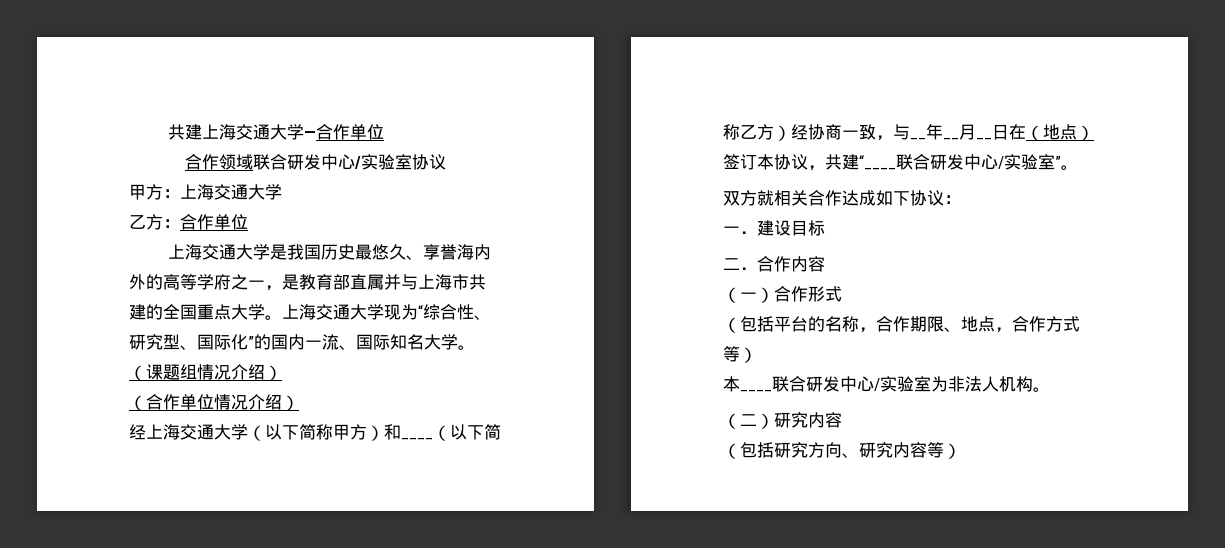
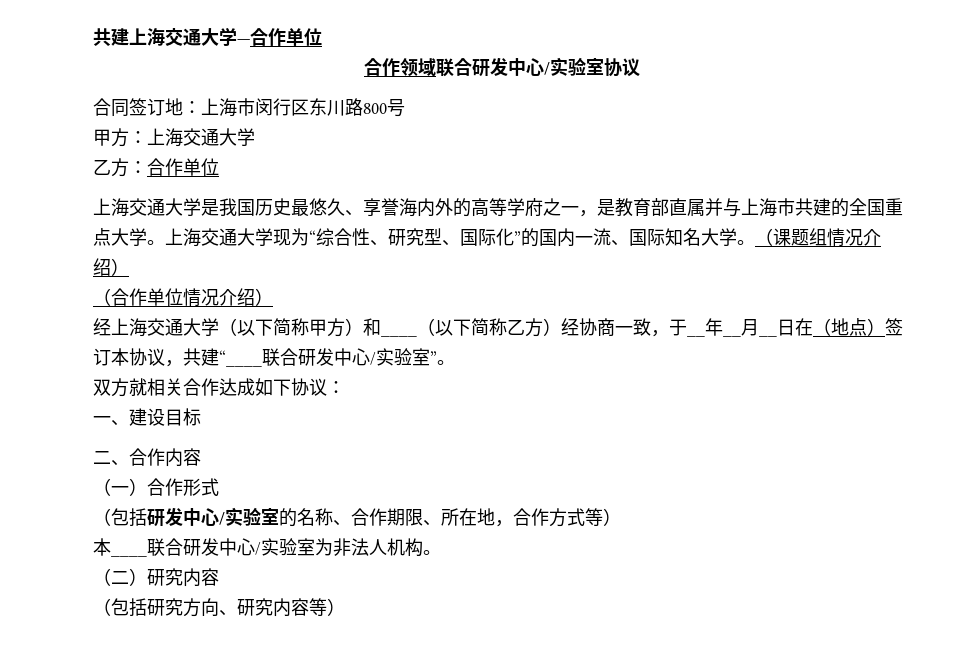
(446, 162) none -> [93,98,405,117] // 合同签订地：上海市闵行区东川路800号
[893,124,910,140] 与 -> [669,319,687,336] 于
[740,231,757,234] ． -> [111,420,129,426] 、
[740,267,757,270] ． -> [111,460,129,466] 、
[774,316,876,333] 平台的名称， -> [147,507,351,527] 研发中心/实验室的名称、
[961,316,995,332] 地点 -> [441,508,495,526] 所在地

